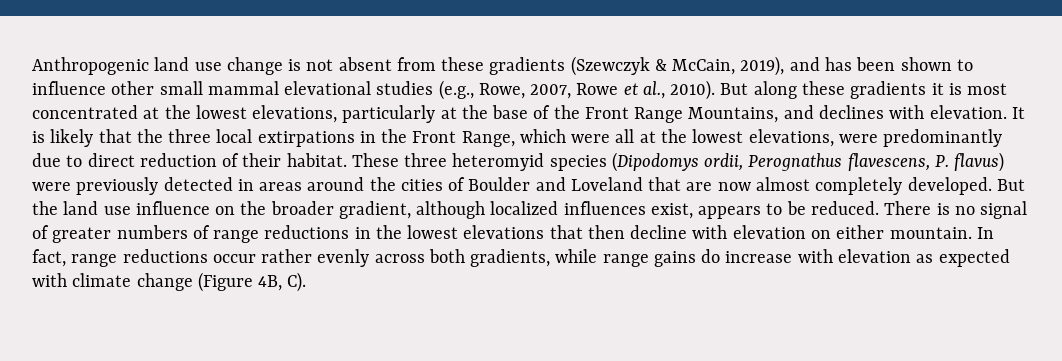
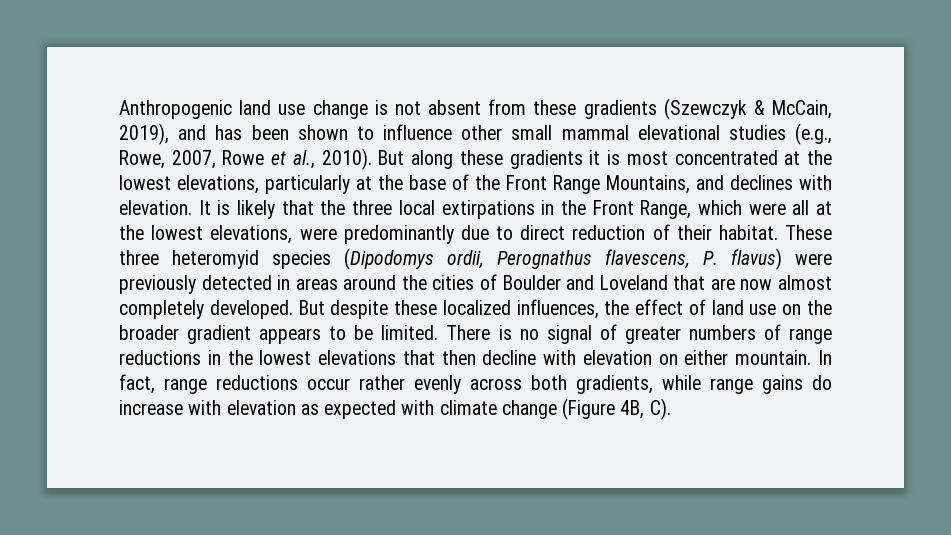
[32,201,210,215] the land use influence -> [330,299,777,319] despite these localized influences, the effect of land use
[338,201,693,219] gradient, although localized influences exist, -> [187,325,252,344] gradient
[810,201,879,215] reduced. -> [381,325,439,340] limited.

